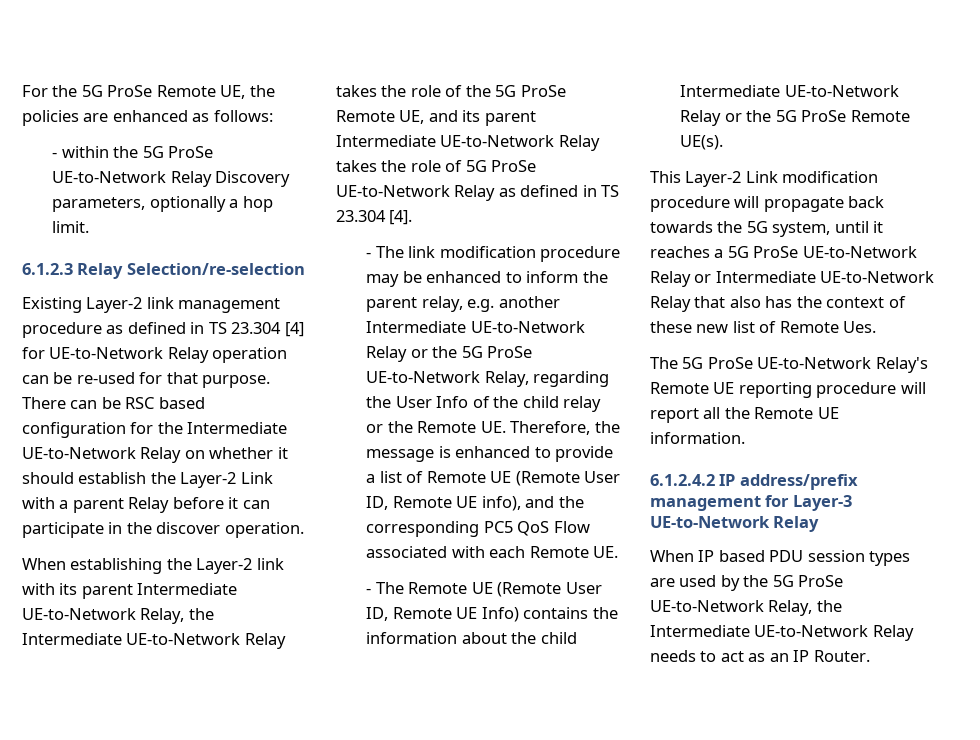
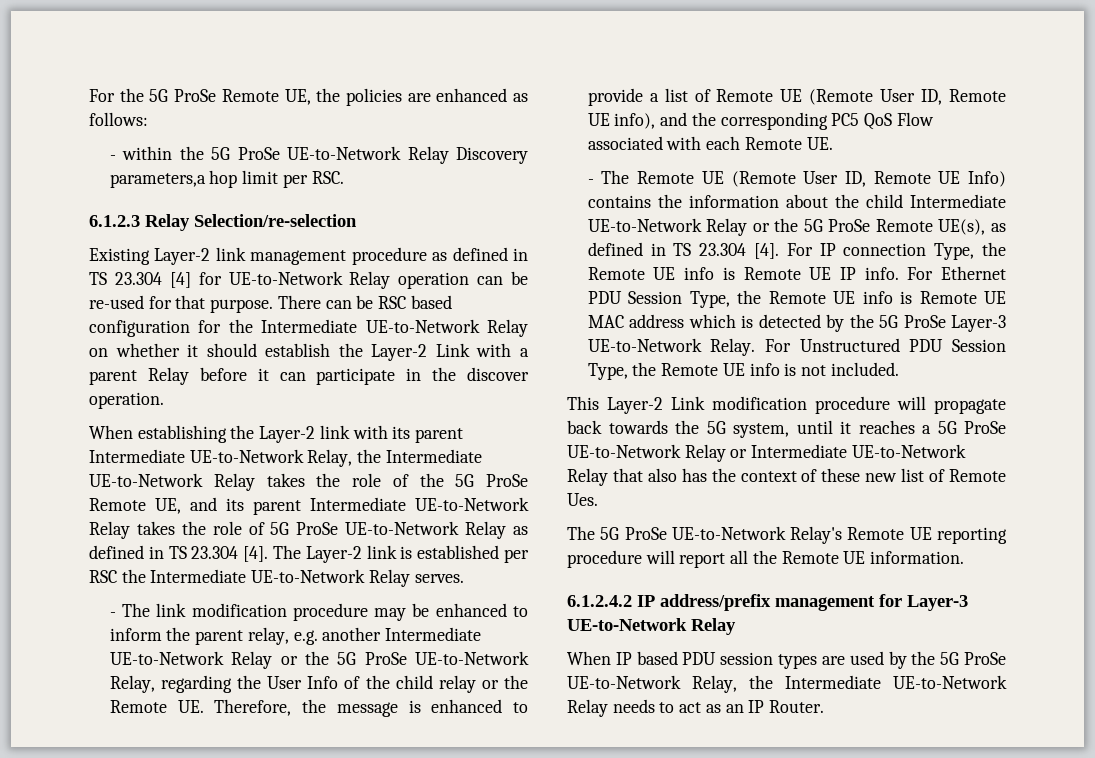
[52,196,273,212] [52,221,90,233] parameters, optionally a hop limit. -> [109,170,344,188] parameters,a hop limit per RSC.
(413, 217) none -> [273,545,529,563] [89,569,464,587] The Layer-2 link is established per RSC the Intermediate UE-to-Network Relay serves.
[680,135,724,150] UE(s). -> [938,219,1006,235] [587,242,1006,260] [587,266,1006,280] [587,290,1006,308] [587,314,1006,332] [587,338,1006,356] [587,362,899,380] UE(s), as defined in TS 23.304 [4]. For IP connection Type, the Remote UE info is Remote UE IP info. For Ethernet PDU Session Type, the Remote UE info is Remote UE MAC address which is detected by the 5G ProSe Layer-3 UE-to-Network Relay. For Unstructured PDU Session Type, the Remote UE info is not included.

